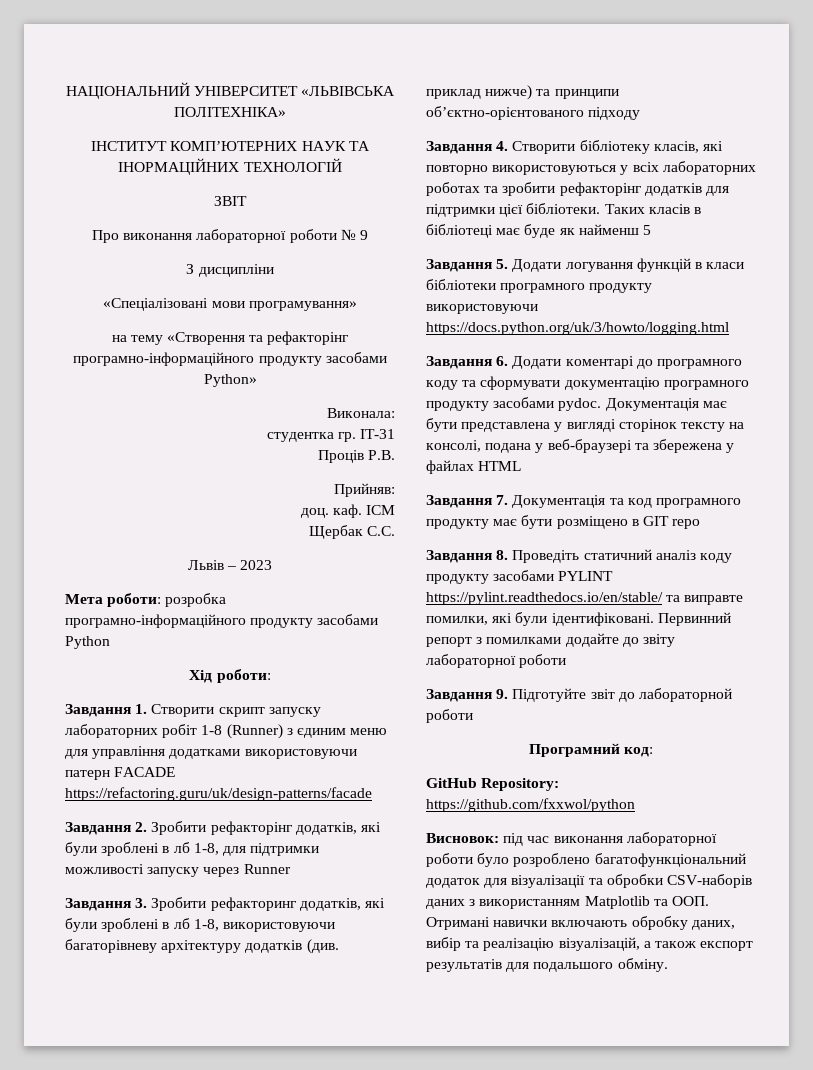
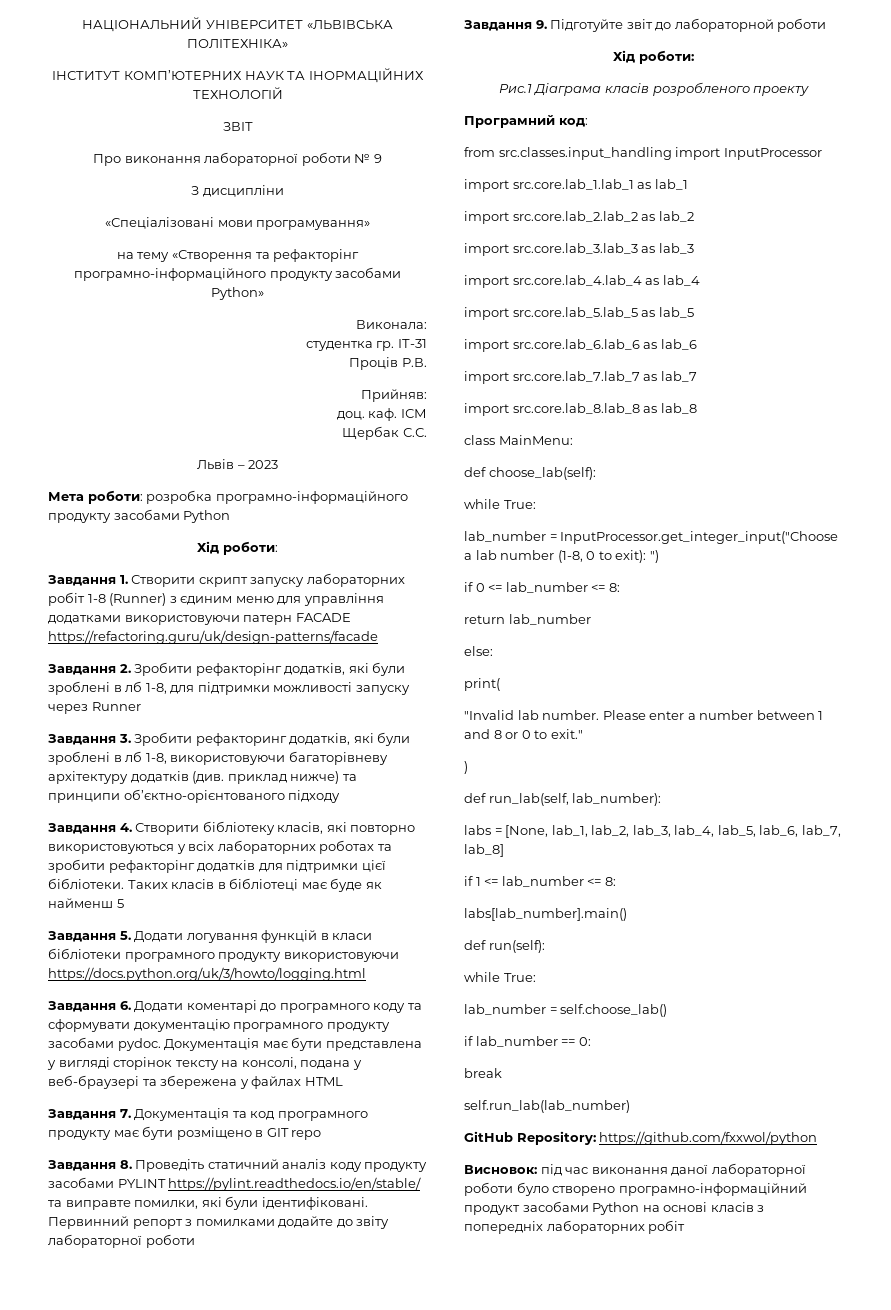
[528,743,654,757] Програмний код: -> [613,50,694,64] [498,82,810,96] [464,115,588,128] [464,147,822,160] [464,179,688,192] [464,211,694,224] [464,243,694,256] [464,275,700,288] [464,307,694,320] [464,339,697,352] [464,371,697,384] [464,403,697,416] [464,435,573,445] [464,467,596,480] [464,499,536,509] [464,531,839,544] [464,550,659,563] [464,582,620,593] [464,614,591,625] [464,646,493,656] [464,678,500,691] [464,710,824,720] [464,729,583,739] [464,761,468,774] [464,793,662,806] [464,825,841,838] [464,844,504,857] [464,876,616,887] [464,908,627,921] [464,940,545,953] [464,972,536,982] [464,1004,668,1017] [464,1036,591,1047] [464,1068,502,1078] [464,1100,630,1113] Хід роботи: // Рис.1 Діаграма класів розробленого проекту // Програмний код: // from src.classes.input_handling import InputProcessor // import src.core.lab_1.lab_1 as lab_1 // import src.core.lab_2.lab_2 as lab_2 // import src.core.lab_3.lab_3 as lab_3 // import src.core.lab_4.lab_4 as lab_4 // import src.core.lab_5.lab_5 as lab_5 // import src.core.lab_6.lab_6 as lab_6 // import src.core.lab_7.lab_7 as lab_7 // import src.core.lab_8.lab_8 as lab_8 // class MainMenu: // def choose_lab(self): // while True: // lab_number = InputProcessor.get_integer_input("Choose a lab number (1-8, 0 to exit): ") // if 0 <= lab_number <= 8: // return lab_number // else: // print( // "Invalid lab number. Please enter a number between 1 and 8 or 0 to exit." // ) // def run_lab(self, lab_number): // labs = [None, lab_1, lab_2, lab_3, lab_4, lab_5, lab_6, lab_7, lab_8] // if 1 <= lab_number <= 8: // labs[lab_number].main() // def run(self): // while True: // lab_number = self.choose_lab() // if lab_number == 0: // break // self.run_lab(lab_number)
(623, 839) none -> [671,1164,709,1176] даної
[513,853,746,867] [426,874,752,888] [426,896,709,909] [426,916,735,930] [426,937,754,951] [426,958,668,972] розроблено багатофункціональний додаток для візуалізації та обробки CSV-наборів даних з використанням Matplotlib та ООП. Отримані навички включають обробку даних, вибір та реалізацію візуалізацій, а також експорт результатів для подальшого обміну. -> [552,1183,807,1196] [464,1201,765,1215] [464,1220,686,1234] створено програмно-інформаційний продукт засобами Python на основі класів з попередніх лабораторних робіт

